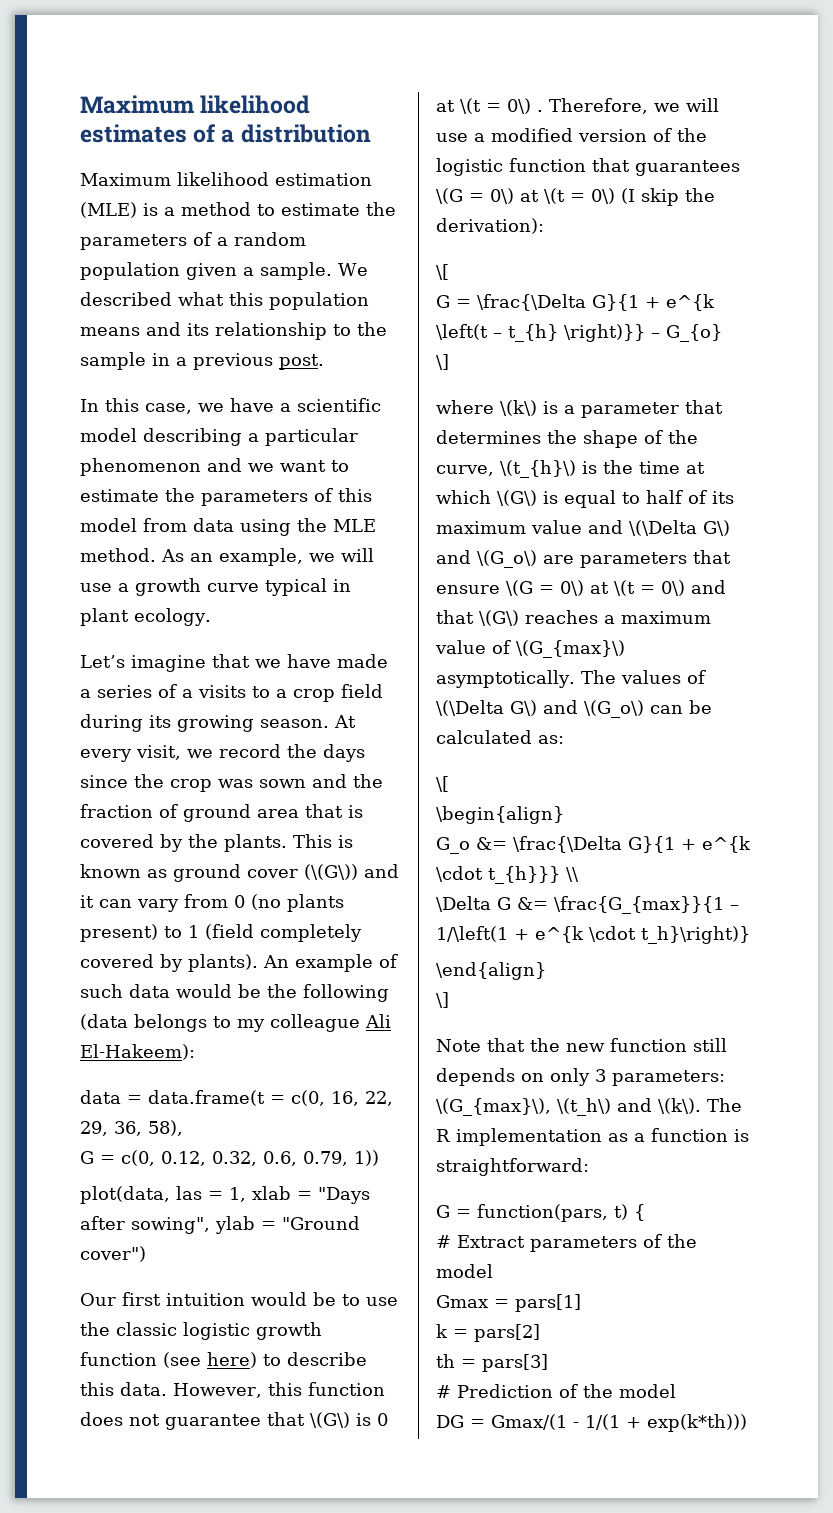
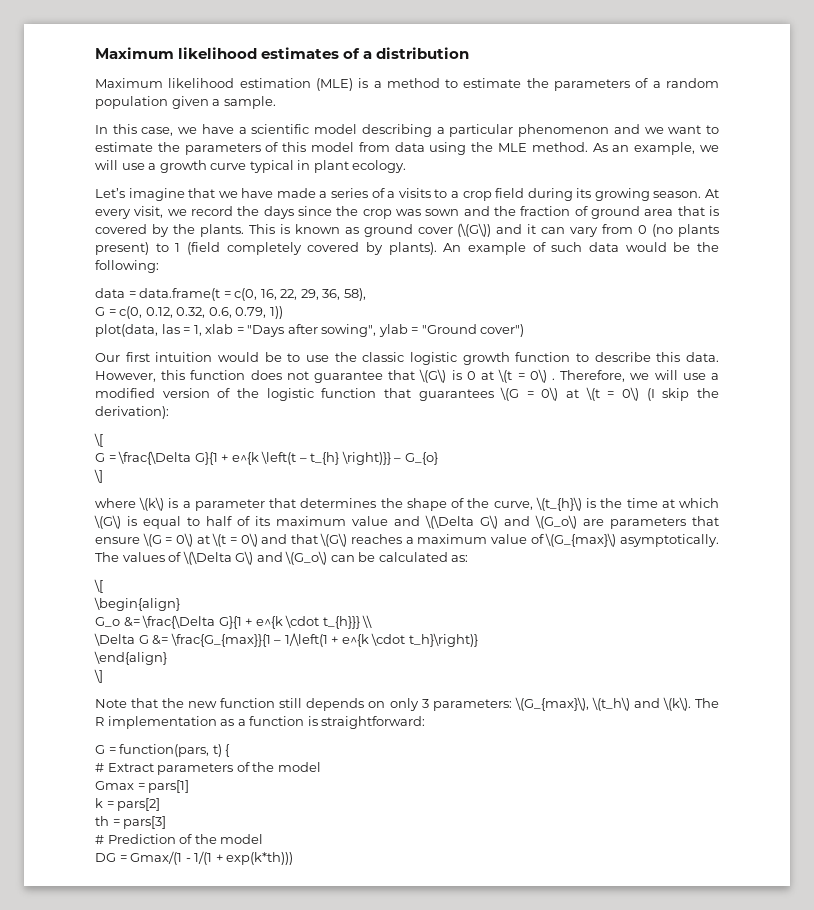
[338,263,368,276] [80,292,369,310] [80,322,387,340] [80,352,324,370] We described what this population means and its relationship to the sample in a previous post. -> (276, 102) none
[303,984,389,1002] [80,1014,391,1032] [80,1044,195,1060] following (data belongs to my colleague Ali El-Hakeem): -> [95,260,159,273] following:
[163,1352,257,1368] (see here) -> (571, 357) none

